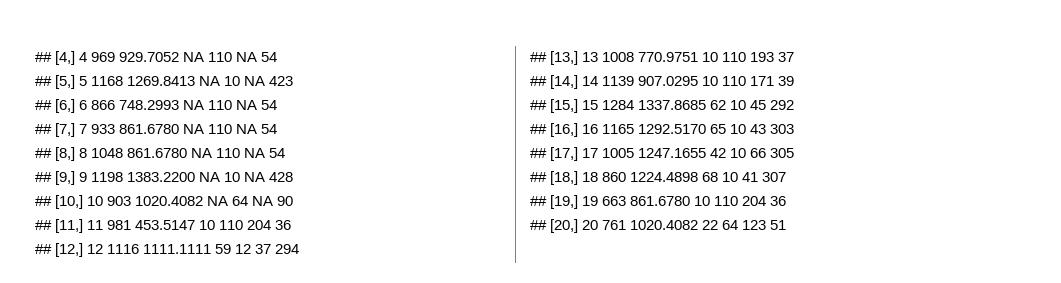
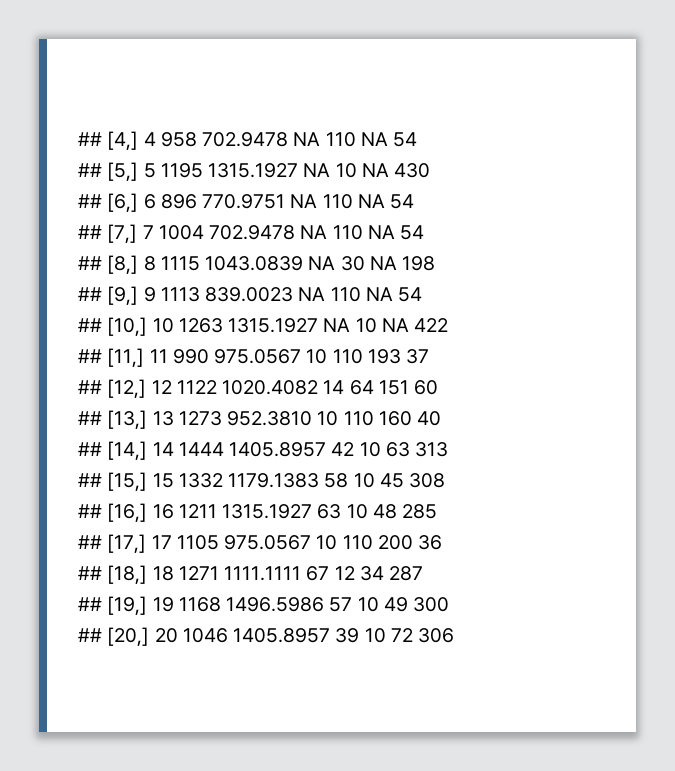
[91,52,180,62] 969 929.7052 -> [160,132,289,147] 958 702.9478
[91,76,294,86] 1168 1269.8413 NA 10 NA 423 -> [160,163,431,178] 1195 1315.1927 NA 10 NA 430
[91,100,180,110] 866 748.2993 -> [160,194,286,209] 896 770.9751
[91,124,180,134] 933 861.6780 -> [158,225,296,240] 1004 702.9478
[91,148,286,158] [35,171,294,185] [35,195,294,209] [35,219,292,233] [35,243,300,257] [530,51,795,65] [530,75,795,89] 1048 861.6780 NA 110 NA 54 // ## [9,] 9 1198 1383.2200 NA 10 NA 428 // ## [10,] 10 903 1020.4082 NA 64 NA 90 // ## [11,] 11 981 453.5147 10 110 204 36 // ## [12,] 12 1116 1111.1111 59 12 37 294 // ## [13,] 13 1008 770.9751 10 110 193 37 // ## [14,] 14 1139 907.0295 10 110 171 39 -> [160,256,436,271] [78,286,423,305] [78,317,449,336] [78,348,430,367] [78,379,439,398] [78,410,442,429] [78,441,449,460] 1115 1043.0839 NA 30 NA 198 // ## [9,] 9 1113 839.0023 NA 110 NA 54 // ## [10,] 10 1263 1315.1927 NA 10 NA 422 // ## [11,] 11 990 975.0567 10 110 193 37 // ## [12,] 12 1122 1020.4082 14 64 151 60 // ## [13,] 13 1273 952.3810 10 110 160 40 // ## [14,] 14 1444 1405.8957 42 10 63 313
[602,100,727,110] 1284 1337.8685 62 -> [178,473,349,488] 1332 1179.1383 58
[770,100,795,110] 292 -> [409,473,446,488] 308
[602,124,795,134] [530,147,795,161] [530,171,787,185] [530,195,787,209] [530,219,787,233] 1165 1292.5170 65 10 43 303 // ## [17,] 17 1005 1247.1655 42 10 66 305 // ## [18,] 18 860 1224.4898 68 10 41 307 // ## [19,] 19 663 861.6780 10 110 204 36 // ## [20,] 20 761 1020.4082 22 64 123 51 -> [178,504,438,519] [78,534,443,553] [78,565,424,584] [78,596,450,615] [78,627,455,646] 1211 1315.1927 63 10 48 285 // ## [17,] 17 1105 975.0567 10 110 200 36 // ## [18,] 18 1271 1111.1111 67 12 34 287 // ## [19,] 19 1168 1496.5986 57 10 49 300 // ## [20,] 20 1046 1405.8957 39 10 72 306

